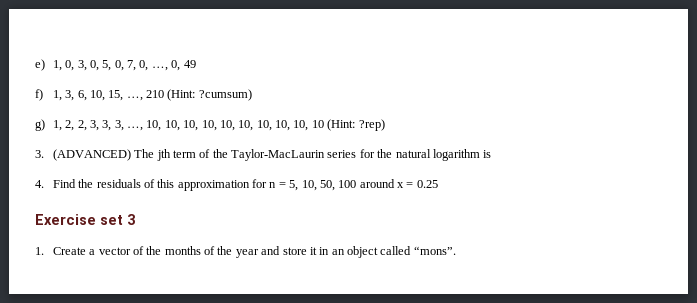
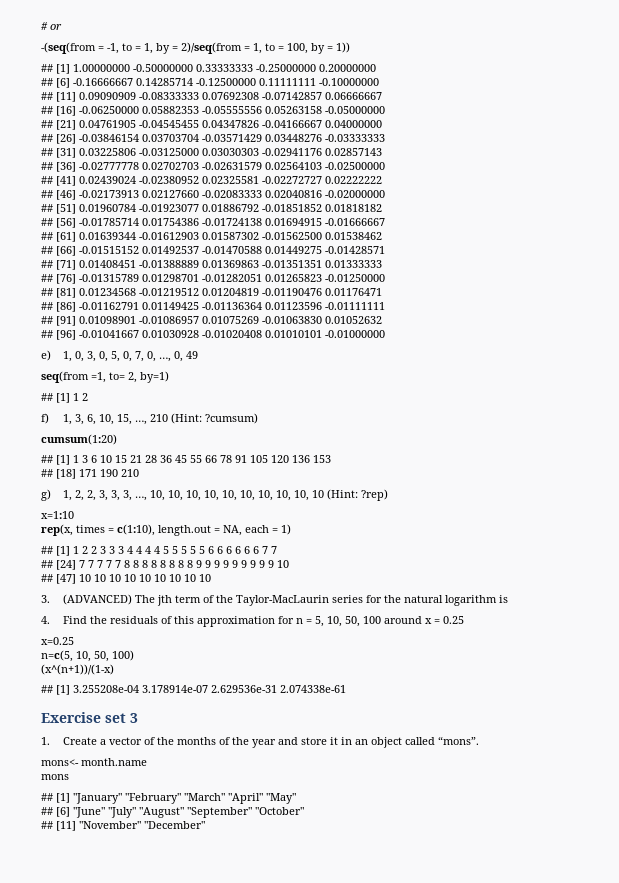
(35, 65) none -> [41,22,62,30] [41,42,350,54] [41,64,376,74] [41,78,379,88] [41,92,382,102] [41,106,385,116] [41,120,382,130] [41,134,385,144] [41,148,382,158] [41,162,385,172] [41,176,382,186] [41,190,385,200] [41,204,382,214] [41,218,385,228] [41,232,382,242] [41,246,385,256] [41,260,382,270] [41,274,385,284] [41,288,382,298] [41,302,385,312] [41,316,382,326] [41,330,385,340] # or // -(seq(from = -1, to = 1, by = 2)/seq(from = 1, to = 100, by = 1)) // ## [1] 1.00000000 -0.50000000 0.33333333 -0.25000000 0.20000000 // ## [6] -0.16666667 0.14285714 -0.12500000 0.11111111 -0.10000000 // ## [11] 0.09090909 -0.08333333 0.07692308 -0.07142857 0.06666667 // ## [16] -0.06250000 0.05882353 -0.05555556 0.05263158 -0.05000000 // ## [21] 0.04761905 -0.04545455 0.04347826 -0.04166667 0.04000000 // ## [26] -0.03846154 0.03703704 -0.03571429 0.03448276 -0.03333333 // ## [31] 0.03225806 -0.03125000 0.03030303 -0.02941176 0.02857143 // ## [36] -0.02777778 0.02702703 -0.02631579 0.02564103 -0.02500000 // ## [41] 0.02439024 -0.02380952 0.02325581 -0.02272727 0.02222222 // ## [46] -0.02173913 0.02127660 -0.02083333 0.02040816 -0.02000000 // ## [51] 0.01960784 -0.01923077 0.01886792 -0.01851852 0.01818182 // ## [56] -0.01785714 0.01754386 -0.01724138 0.01694915 -0.01666667 // ## [61] 0.01639344 -0.01612903 0.01587302 -0.01562500 0.01538462 // ## [66] -0.01515152 0.01492537 -0.01470588 0.01449275 -0.01428571 // ## [71] 0.01408451 -0.01388889 0.01369863 -0.01351351 0.01333333 // ## [76] -0.01315789 0.01298701 -0.01282051 0.01265823 -0.01250000 // ## [81] 0.01234568 -0.01219512 0.01204819 -0.01190476 0.01176471 // ## [86] -0.01162791 0.01149425 -0.01136364 0.01123596 -0.01111111 // ## [91] 0.01098901 -0.01086957 0.01075269 -0.01063830 0.01052632 // ## [96] -0.01041667 0.01030928 -0.01020408 0.01010101 -0.01000000 //
(196, 64) none -> [41,371,169,383] [41,393,88,403] // seq(from =1, to= 2, by=1) // ## [1] 1 2
(252, 95) none -> [41,434,117,445] [41,455,331,465] [41,469,139,479] // cumsum(1:20) // ## [1] 1 3 6 10 15 21 28 36 45 55 66 78 91 105 120 136 153 // ## [18] 171 190 210
(385, 125) none -> [41,511,74,519] [41,524,291,536] [41,546,277,556] [41,560,289,570] [41,574,211,584] // x=1:10 // rep(x, times = c(1:10), length.out = NA, each = 1) // ## [1] 1 2 2 3 3 3 4 4 4 4 5 5 5 5 5 6 6 6 6 6 6 7 7 // ## [24] 7 7 7 7 7 8 8 8 8 8 8 8 8 9 9 9 9 9 9 9 9 9 10 // ## [47] 10 10 10 10 10 10 10 10 10
(438, 184) none -> [41,637,74,645] [41,650,134,662] [41,664,114,675] [41,685,346,695] // x=0.25 // n=c(5, 10, 50, 100) // (x^(n+1))/(1-x) // ## [1] 3.255208e-04 3.178914e-07 2.629536e-31 2.074338e-61
(456, 250) none -> [41,758,147,766] [41,774,69,780] [41,793,296,804] [41,807,304,818] [41,821,205,831] // mons<- month.name // mons // ## [1] "January" "February" "March" "April" "May" // ## [6] "June" "July" "August" "September" "October" // ## [11] "November" "December"

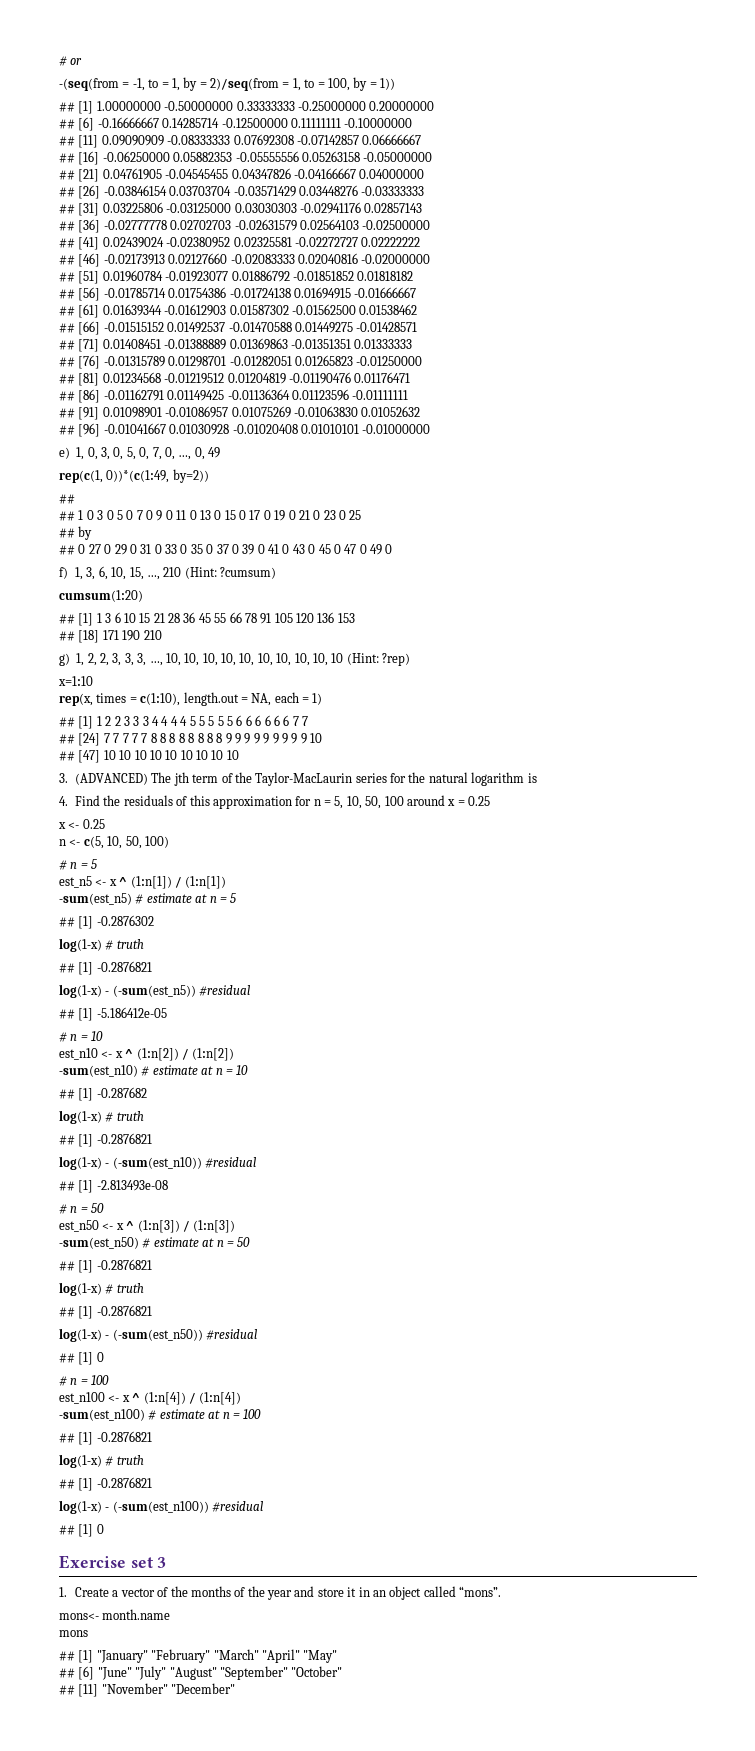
[41,371,169,383] [41,393,88,403] seq(from =1, to= 2, by=1) // ## [1] 1 2 -> [59,469,209,483] [59,494,75,504] [59,510,362,521] [59,526,93,540] [59,544,393,555] rep(c(1, 0))*(c(1:49, by=2)) // ## // ## 1 0 3 0 5 0 7 0 9 0 11 0 13 0 15 0 17 0 19 0 21 0 23 0 25 // ## by // ## 0 27 0 29 0 31 0 33 0 35 0 37 0 39 0 41 0 43 0 45 0 47 0 49 0
[41,637,74,645] [41,650,134,662] [41,664,114,675] [41,685,346,695] x=0.25 // n=c(5, 10, 50, 100) // (x^(n+1))/(1-x) // ## [1] 3.255208e-04 3.178914e-07 2.629536e-31 2.074338e-61 -> [58,819,105,829] [59,836,169,849] [59,859,98,870] [59,876,227,889] [59,893,237,905] [59,915,154,929] [59,938,144,952] [59,961,152,975] [59,984,251,998] [59,1007,167,1021] [59,1031,104,1042] [59,1048,235,1061] [59,1065,249,1077] [59,1087,147,1101] [59,1110,144,1124] [59,1133,152,1147] [59,1156,257,1170] [59,1180,168,1193] [59,1203,105,1214] [59,1220,236,1233] [59,1237,251,1249] [59,1259,152,1273] [59,1282,144,1296] [59,1305,152,1319] [59,1328,258,1342] [59,1352,104,1365] [59,1375,110,1386] [59,1392,242,1405] [59,1409,262,1421] [59,1431,152,1445] [59,1454,144,1468] [59,1477,152,1491] [59,1500,264,1514] [59,1524,104,1537] x <- 0.25 // n <- c(5, 10, 50, 100) // # n = 5 // est_n5 <- x ^ (1:n[1]) / (1:n[1]) // -sum(est_n5) # estimate at n = 5 // ## [1] -0.2876302 // log(1-x) # truth // ## [1] -0.2876821 // log(1-x) - (-sum(est_n5)) #residual // ## [1] -5.186412e-05 // # n = 10 // est_n10 <- x ^ (1:n[2]) / (1:n[2]) // -sum(est_n10) # estimate at n = 10 // ## [1] -0.287682 // log(1-x) # truth // ## [1] -0.2876821 // log(1-x) - (-sum(est_n10)) #residual // ## [1] -2.813493e-08 // # n = 50 // est_n50 <- x ^ (1:n[3]) / (1:n[3]) // -sum(est_n50) # estimate at n = 50 // ## [1] -0.2876821 // log(1-x) # truth // ## [1] -0.2876821 // log(1-x) - (-sum(est_n50)) #residual // ## [1] 0 // # n = 100 // est_n100 <- x ^ (1:n[4]) / (1:n[4]) // -sum(est_n100) # estimate at n = 100 // ## [1] -0.2876821 // log(1-x) # truth // ## [1] -0.2876821 // log(1-x) - (-sum(est_n100)) #residual // ## [1] 0

